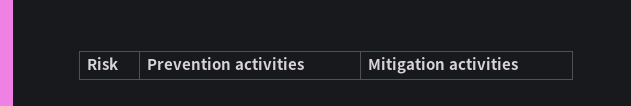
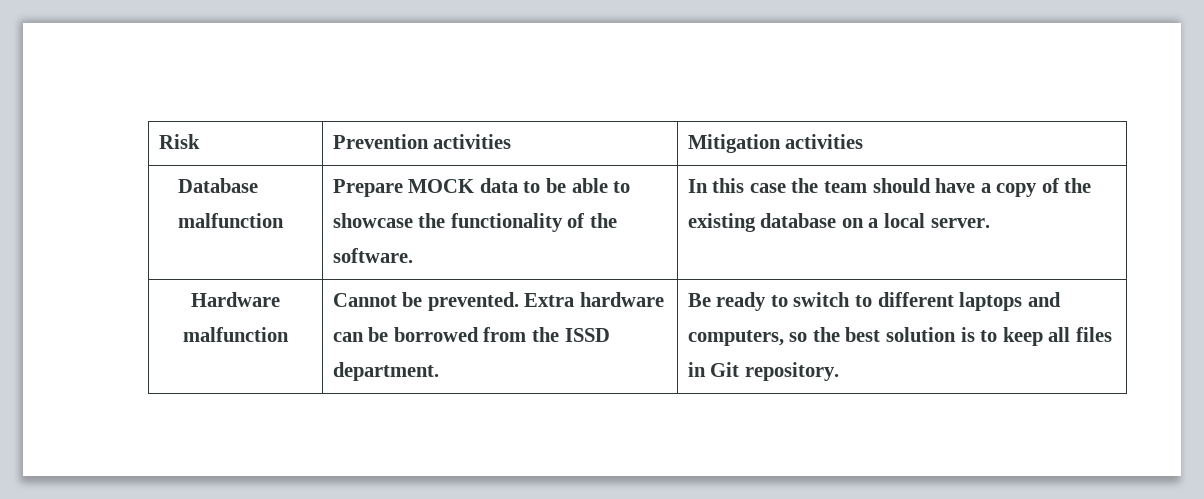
(519, 63) none -> [178,178,259,193] [178,213,285,228] [332,178,631,197] [332,213,617,232] [332,248,413,263] [687,178,1092,197] [687,213,990,232] [191,292,280,307] [183,327,289,342] [332,292,664,311] [332,327,610,342] [332,362,439,381] [687,292,1061,311] [687,327,1112,346] [687,362,839,381] // Database malfunction | Prepare MOCK data to be able to showcase the functionality of the software. | In this case the team should have a copy of the existing database on a local server. // Hardware malfunction | Cannot be prevented. Extra hardware can be borrowed from the ISSD department. | Be ready to switch to different laptops and computers, so the best solution is to keep all files in Git repository.

